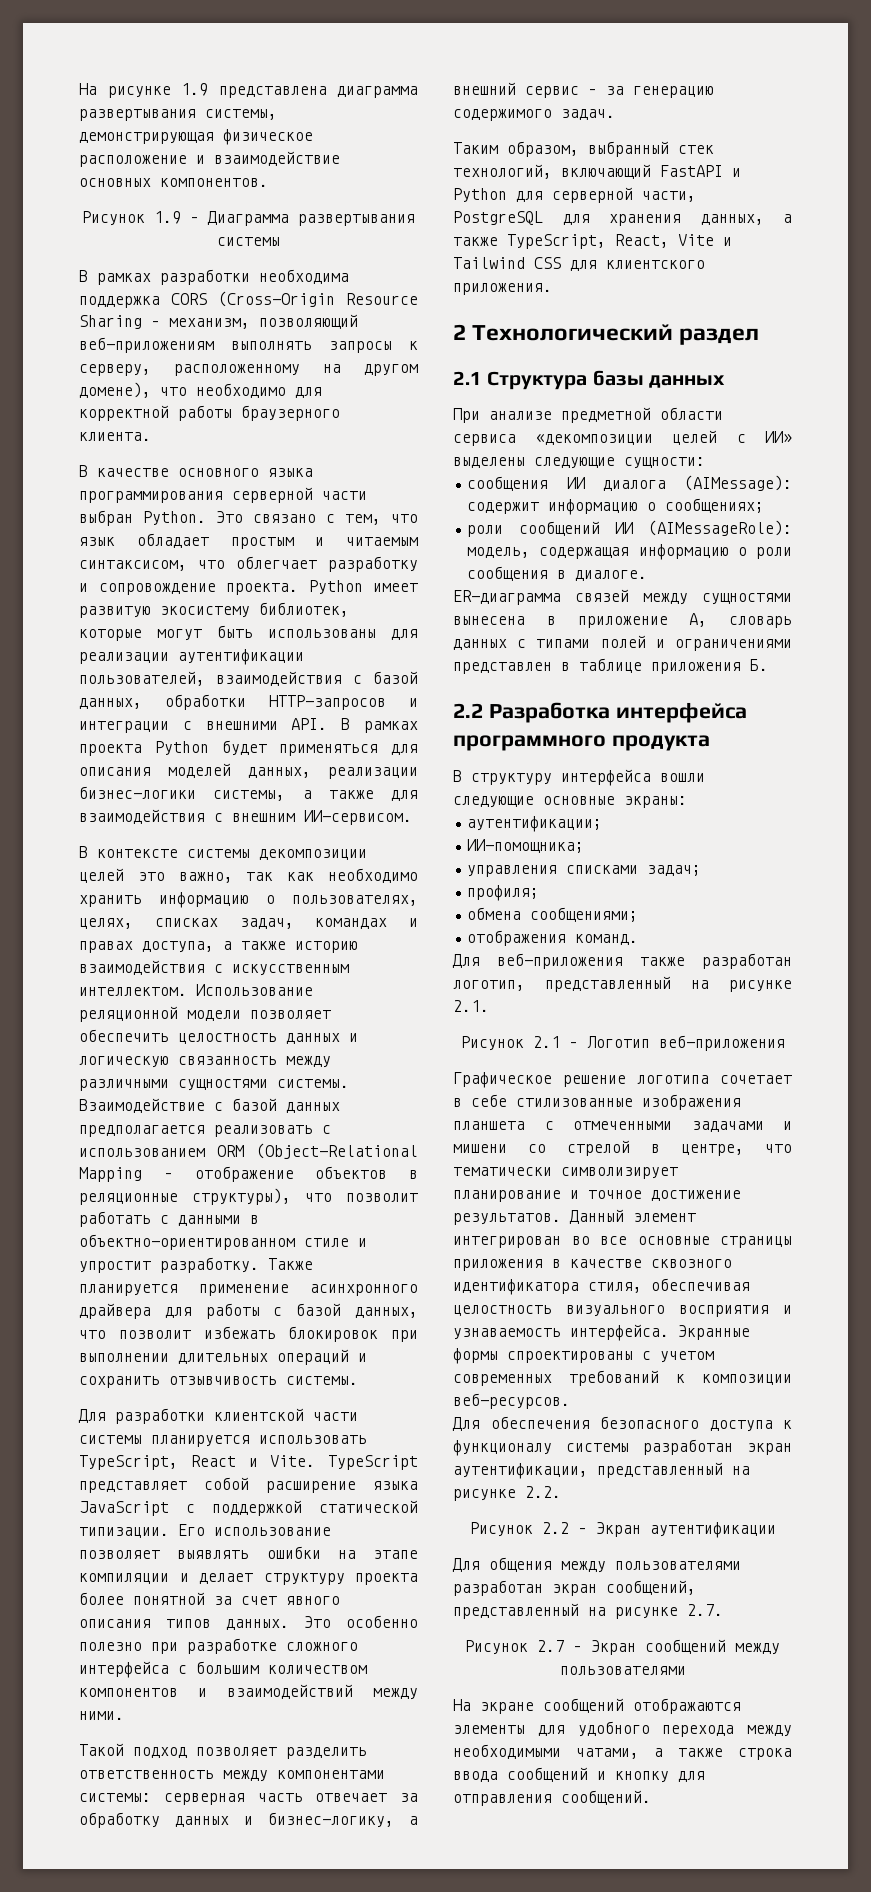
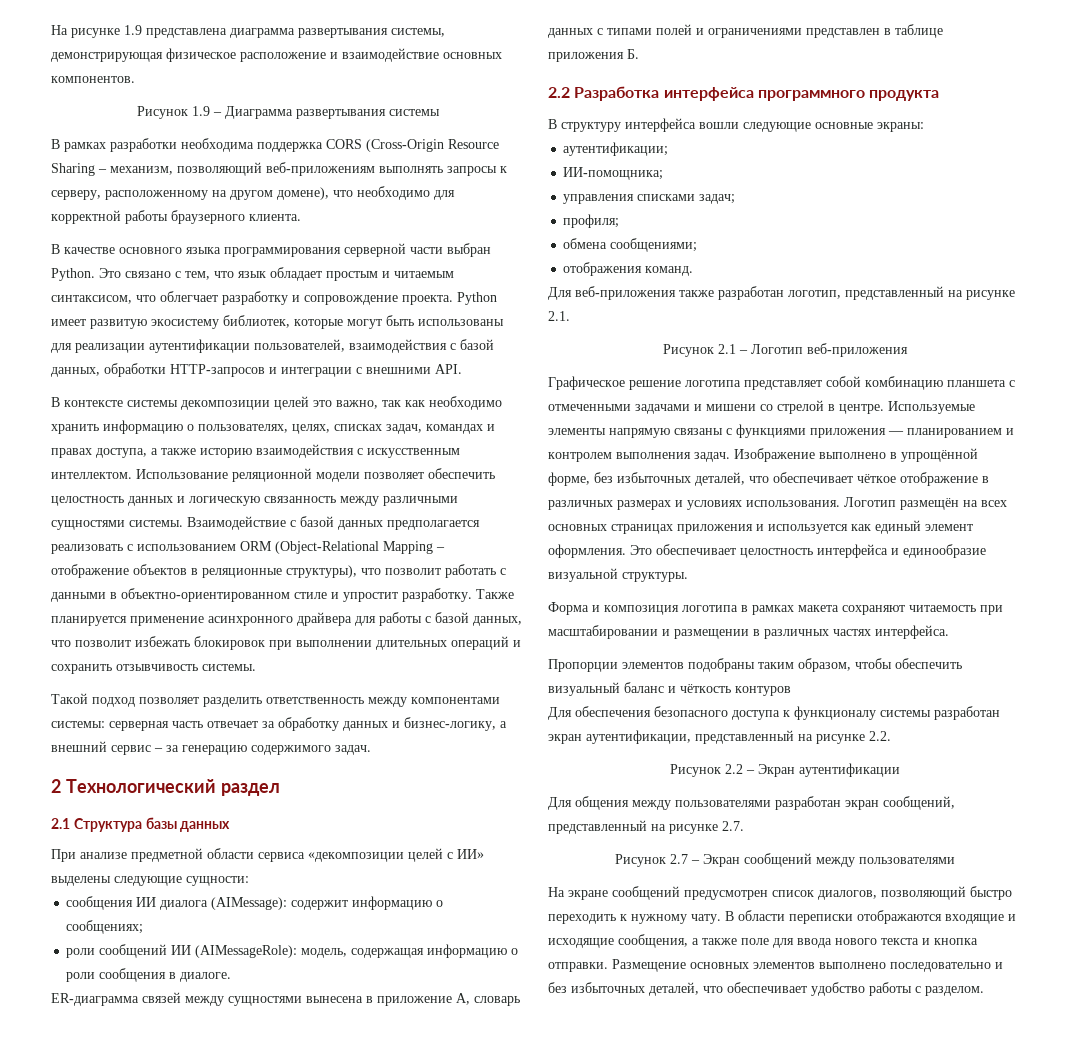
[341,718,418,733] [79,740,418,756] [79,763,418,779] [79,786,418,801] [79,809,412,825] В рамках проекта Python будет применяться для описания моделей данных, реализации бизнес-логики системы, а также для взаимодействия с внешним ИИ-сервисом. -> (462, 369) none
[78,1408,358,1424] [79,1435,367,1447] [79,1455,418,1470] [79,1477,418,1493] [79,1500,418,1516] [79,1524,331,1538] [79,1546,418,1559] [79,1573,418,1585] [79,1592,340,1605] [79,1615,418,1630] [79,1638,358,1654] [79,1661,367,1678] [79,1684,418,1700] [79,1711,124,1720] // Для разработки клиентской части системы планируется использовать TypeScript, React и Vite. TypeScript представляет собой расширение языка JavaScript с поддержкой статической типизации. Его использование позволяет выявлять ошибки на этапе компиляции и делает структуру проекта более понятной за счет явного описания типов данных. Это особенно полезно при разработке сложного интерфейса с большим количеством компонентов и взаимодействий между ними. -> (256, 667) none
[453,141,714,157] [453,164,741,179] [453,187,696,203] [453,211,792,226] [453,234,732,249] [453,257,705,271] [453,283,552,295] // Таким образом, выбранный стек технологий, включающий FastAPI и Python для серверной части, PostgreSQL для хранения данных, а также TypeScript, React, Vite и Tailwind CSS для клиентского приложения. -> (371, 750) none
[720,1075,792,1084] [453,1094,741,1110] сочетает в себе стилизованные изображения -> [744,376,943,390] представляет собой комбинацию
[681,1144,792,1156] [453,1167,678,1179] [453,1190,741,1202] [453,1209,696,1225] [453,1236,792,1248] [453,1259,732,1271] [453,1278,750,1295] [453,1305,792,1317] [453,1324,750,1341] [453,1348,714,1364] [453,1370,792,1386] [453,1393,570,1409] центре, что тематически символизирует планирование и точное достижение результатов. Данный элемент интегрирован во все основные страницы приложения в качестве сквозного идентификатора стиля, обеспечивая целостность визуального восприятия и узнаваемость интерфейса. Экранные формы спроектированы с учетом современных требований к композиции веб-ресурсов. -> [839,401,975,414] [548,424,1014,438] [548,448,978,462] [548,472,989,486] [548,497,1007,510] [548,520,973,534] [548,544,986,558] [548,568,688,582] [548,602,1003,615] [548,625,949,639] [548,658,962,672] [548,682,791,696] центре. Используемые элементы напрямую связаны с функциями приложения — планированием и контролем выполнения задач. Изображение выполнено в упрощённой форме, без избыточных деталей, что обеспечивает чёткое отображение в различных размерах и условиях использования. Логотип размещён на всех основных страницах приложения и используется как единый элемент оформления. Это обеспечивает целостность интерфейса и единообразие визуальной структуры. // Форма и композиция логотипа в рамках макета сохраняют читаемость при масштабировании и размещении в различных частях интерфейса. // Пропорции элементов подобраны таким образом, чтобы обеспечить визуальный баланс и чёткость контуров
[633,1698,741,1714] [453,1721,792,1737] [453,1744,792,1760] [453,1767,705,1783] [453,1790,651,1806] отображаются элементы для удобного перехода между необходимыми чатами, а также строка ввода сообщений и кнопку для отправления сообщений. -> [684,886,1012,900] [548,910,1016,924] [548,934,978,948] [548,959,1003,972] [548,982,984,996] предусмотрен список диалогов, позволяющий быстро переходить к нужному чату. В области переписки отображаются входящие и исходящие сообщения, а также поле для ввода нового текста и кнопка отправки. Размещение основных элементов выполнено последовательно и без избыточных деталей, что обеспечивает удобство работы с разделом.

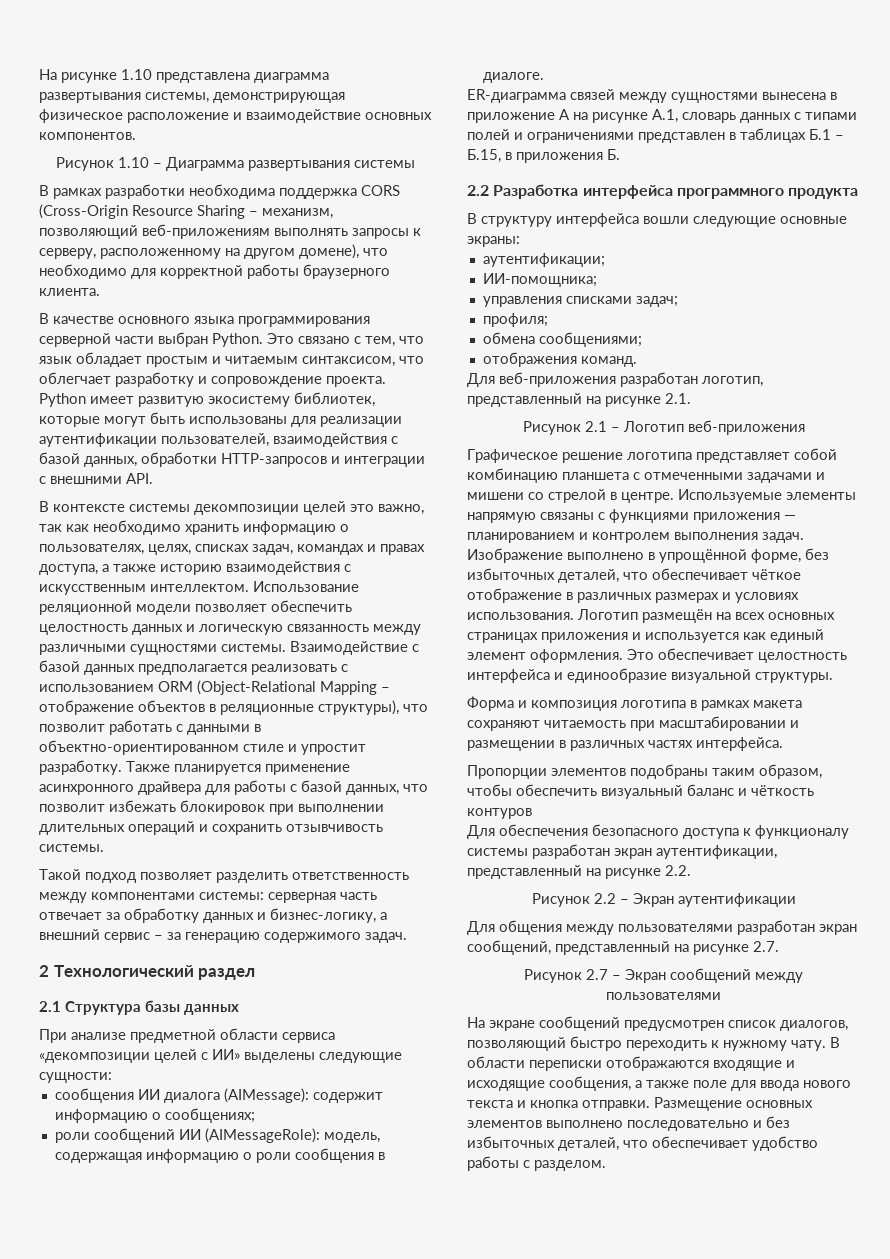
[124,25,142,35] 1.9 -> [121,69,152,80] 1.10
[191,106,210,116] 1.9 -> [118,157,149,168] 1.10
[456,993,470,1005] А, -> [559,109,678,123] А на рисунке А.1,
[895,24,943,38] таблице -> [740,128,844,143] [467,149,512,163] таблицах Б.1 – Б.15, в
[679,290,714,297] также -> (616, 379) none

